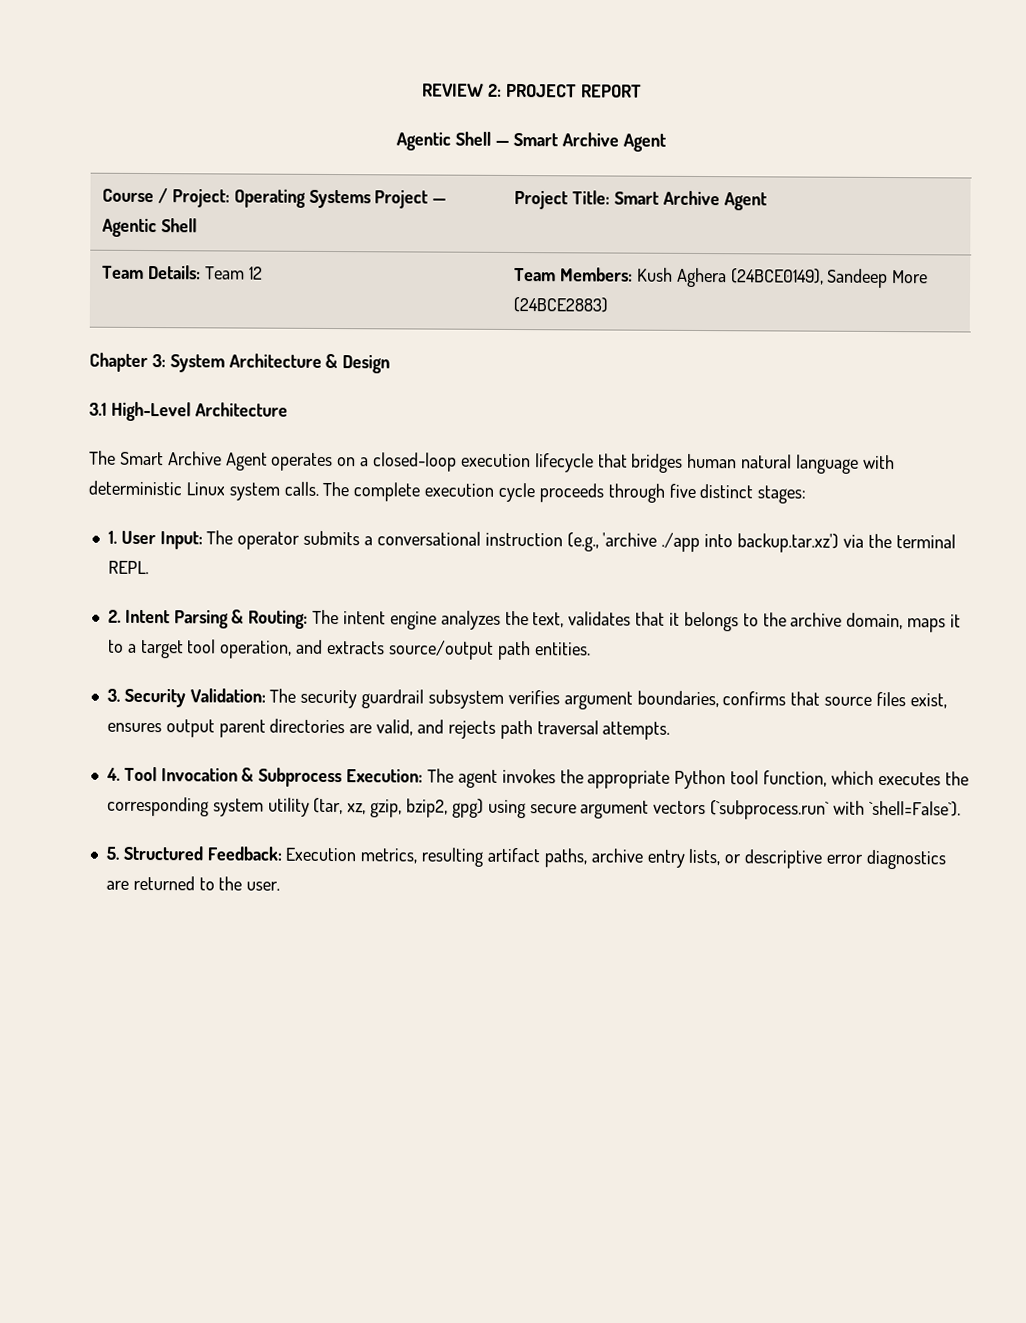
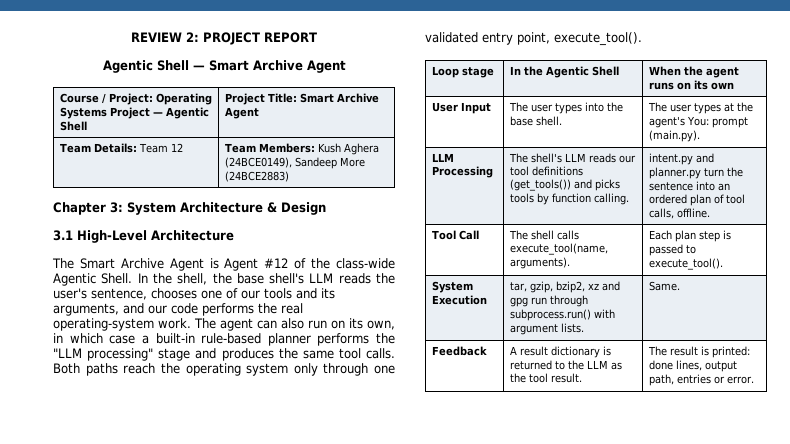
[271,452,895,474] [88,480,807,504] [107,530,956,553] [107,560,149,575] [107,609,962,633] [107,639,591,661] [106,687,947,710] [106,718,671,740] [105,766,969,790] [106,796,961,820] [105,845,946,870] [105,875,281,891] operates on a closed-loop execution lifecycle that bridges human natural language with deterministic Linux system calls. The complete execution cycle proceeds through five distinct stages: // 1. User Input: The operator submits a conversational instruction (e.g., 'archive ./app into backup.tar.xz') via the terminal REPL. // 2. Intent Parsing & Routing: The intent engine analyzes the text, validates that it belongs to the archive domain, maps it to a target tool operation, and extracts source/output path entities. // 3. Security Validation: The security guardrail subsystem verifies argument boundaries, confirms that source files exist, ensures output parent directories are valid, and rejects path traversal attempts. // 4. Tool Invocation & Subprocess Execution: The agent invokes the appropriate Python tool function, which executes the corresponding system utility (tar, xz, gzip, bzip2, gpg) using secure argument vectors (`subprocess.run` with `shell=False`). // 5. Structured Feedback: Execution metrics, resulting artifact paths, archive entry lists, or descriptive error diagnostics are returned to the user. -> [209,258,395,271] [53,273,396,286] [53,288,335,300] [53,303,303,316] [53,318,395,331] [53,333,395,346] [53,348,395,361] [53,363,395,376] [425,32,642,46] [431,66,494,78] [509,66,619,78] [648,66,739,78] [648,80,734,90] [431,102,491,114] [508,102,623,114] [509,116,562,126] [647,102,753,114] [648,116,748,128] [648,130,700,142] [431,153,454,162] [431,166,493,178] [508,153,636,163] [509,166,583,176] [509,179,620,191] [509,193,629,205] [648,153,714,165] [648,167,743,179] [648,181,730,191] [648,194,745,206] [648,208,710,219] [431,230,479,240] [508,230,579,240] [509,243,608,255] [509,257,570,269] [648,230,731,242] [648,244,696,256] [648,258,723,270] [431,281,473,293] [431,295,487,305] [509,281,620,293] [509,295,588,307] [509,309,615,321] [509,323,584,335] [648,281,680,291] [431,346,487,356] [509,346,611,358] [509,360,622,370] [509,373,582,383] [647,346,750,358] [648,360,737,372] [648,374,754,386] is Agent #12 of the class-wide Agentic Shell. In the shell, the base shell's LLM reads the user's sentence, chooses one of our tools and its arguments, and our code performs the real operating-system work. The agent can also run on its own, in which case a built-in rule-based planner performs the "LLM processing" stage and produces the same tool calls. Both paths reach the operating system only through one validated entry point, execute_tool(). // Loop stage | In the Agentic Shell | When the agent runs on its own // User Input | The user types into the base shell. | The user types at the agent's You: prompt (main.py). // LLM Processing | The shell's LLM reads our tool definitions (get_tools()) and picks tools by function calling. | intent.py and planner.py turn the sentence into an ordered plan of tool calls, offline. // Tool Call | The shell calls execute_tool(name, arguments). | Each plan step is passed to execute_tool(). // System Execution | tar, gzip, bzip2, xz and gpg run through subprocess.run() with argument lists. | Same. // Feedback | A result dictionary is returned to the LLM as the tool result. | The result is printed: done lines, output path, entries or error.

